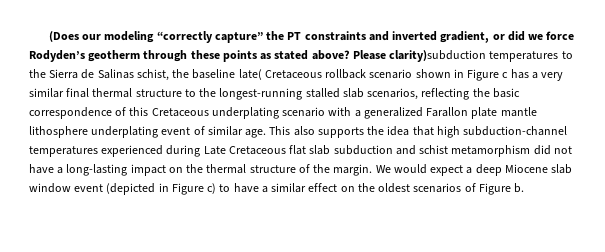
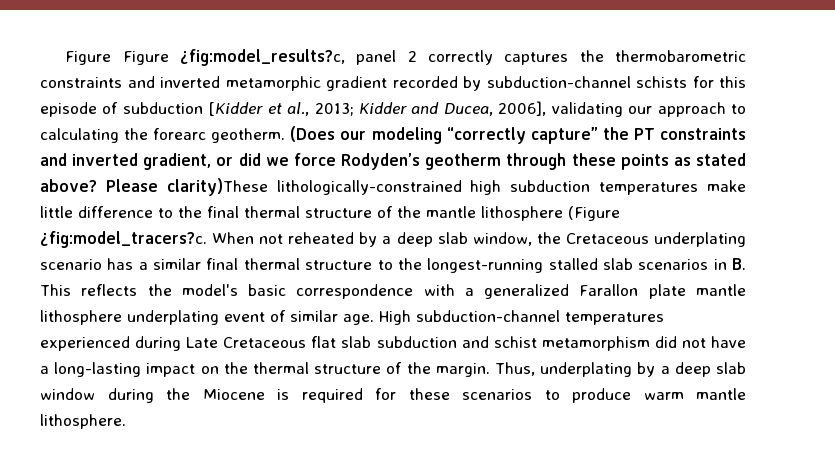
(48, 36) none -> [65,49,746,66] [40,76,746,91] [40,101,747,117] [40,128,286,143] Figure Figure ¿fig:model_results?c, panel 2 correctly captures the thermobarometric constraints and inverted metamorphic gradient recorded by subduction-channel schists for this episode of subduction [Kidder et al., 2013; Kidder and Ducea, 2006], validating our approach to calculating the forearc geotherm.
[389,50,573,62] [29,69,509,81] clarity)subduction temperatures to the Sierra de Salinas schist, the baseline late( Cretaceous rollback scenario shown in Figure c -> [166,178,746,196] [40,206,620,221] [40,231,746,248] [40,259,102,270] clarity)These lithologically-constrained high subduction temperatures make little difference to the final thermal structure of the mantle lithosphere (Figure ¿fig:model_tracers?c. When not reheated by a deep slab window, the Cretaceous underplating scenario
[541,72,564,81] very -> (148, 266) none
[367,88,520,100] [29,107,326,119] scenarios, reflecting the basic correspondence of this Cretaceous underplating scenario -> [638,258,746,270] [40,284,414,299] scenarios in B. This reflects the model's basic correspondence
[269,126,460,138] This also supports the idea that high -> [379,310,411,325] High
[375,164,548,176] We would expect a deep Miocene -> [494,362,711,377] Thus, underplating by a deep
[74,183,525,195] event (depicted in Figure c) to have a similar effect on the oldest scenarios of Figure b. -> [107,388,746,403] [40,414,126,429] during the Miocene is required for these scenarios to produce warm mantle lithosphere.

